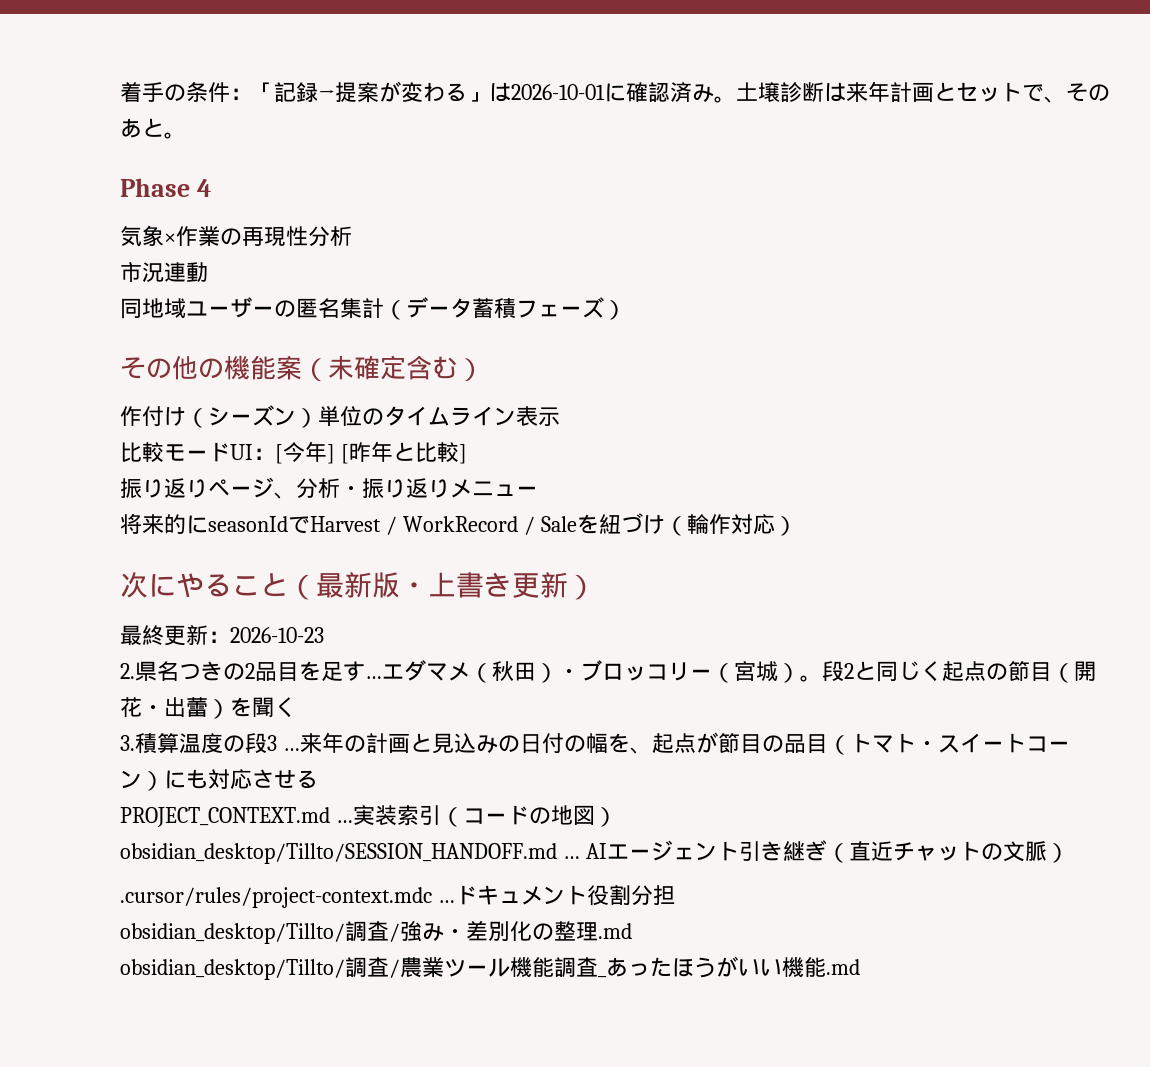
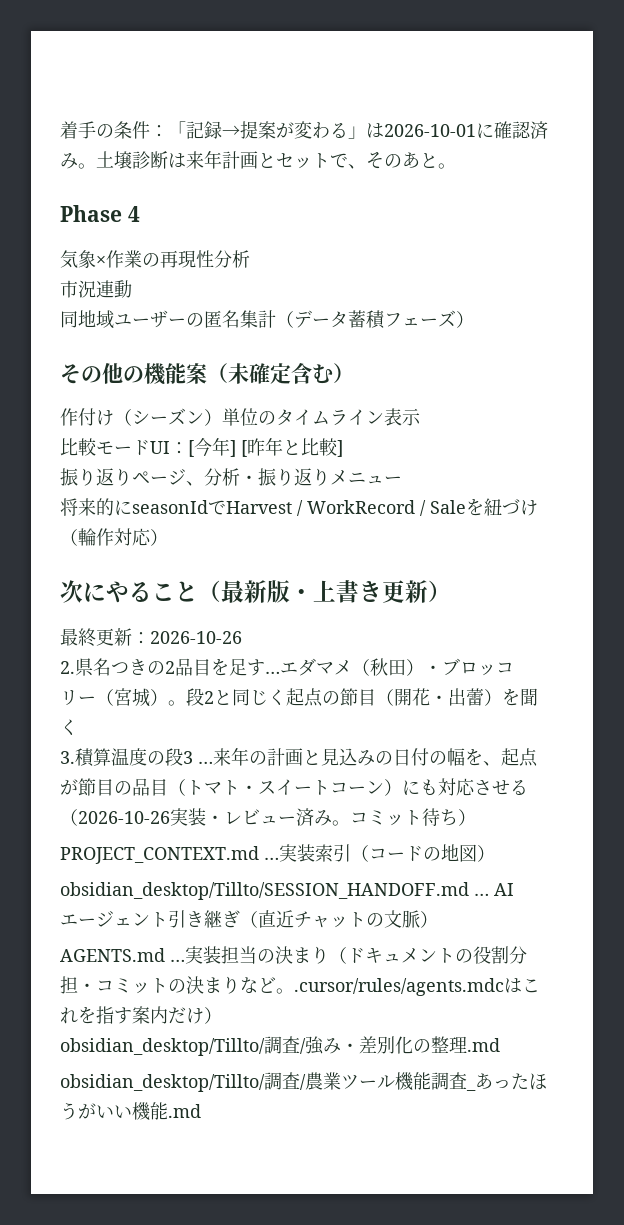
[230,627,324,643] 2026-10-23 -> [150,631,242,644] 2026-10-26
(318, 779) none -> [60,808,476,826] （2026-10-26実装・レビュー済み。コミット待ち）
[120,887,455,908] .cursor/rules/project-context.mdc … -> [60,946,347,964] AGENTS.md …実装担当の決まり（
(587, 895) none -> [455,949,473,963] の
(675, 895) none -> [78,976,540,996] [60,1006,222,1024] ・コミットの決まりなど。.cursor/rules/agents.mdcはこれを指す案内だけ）

